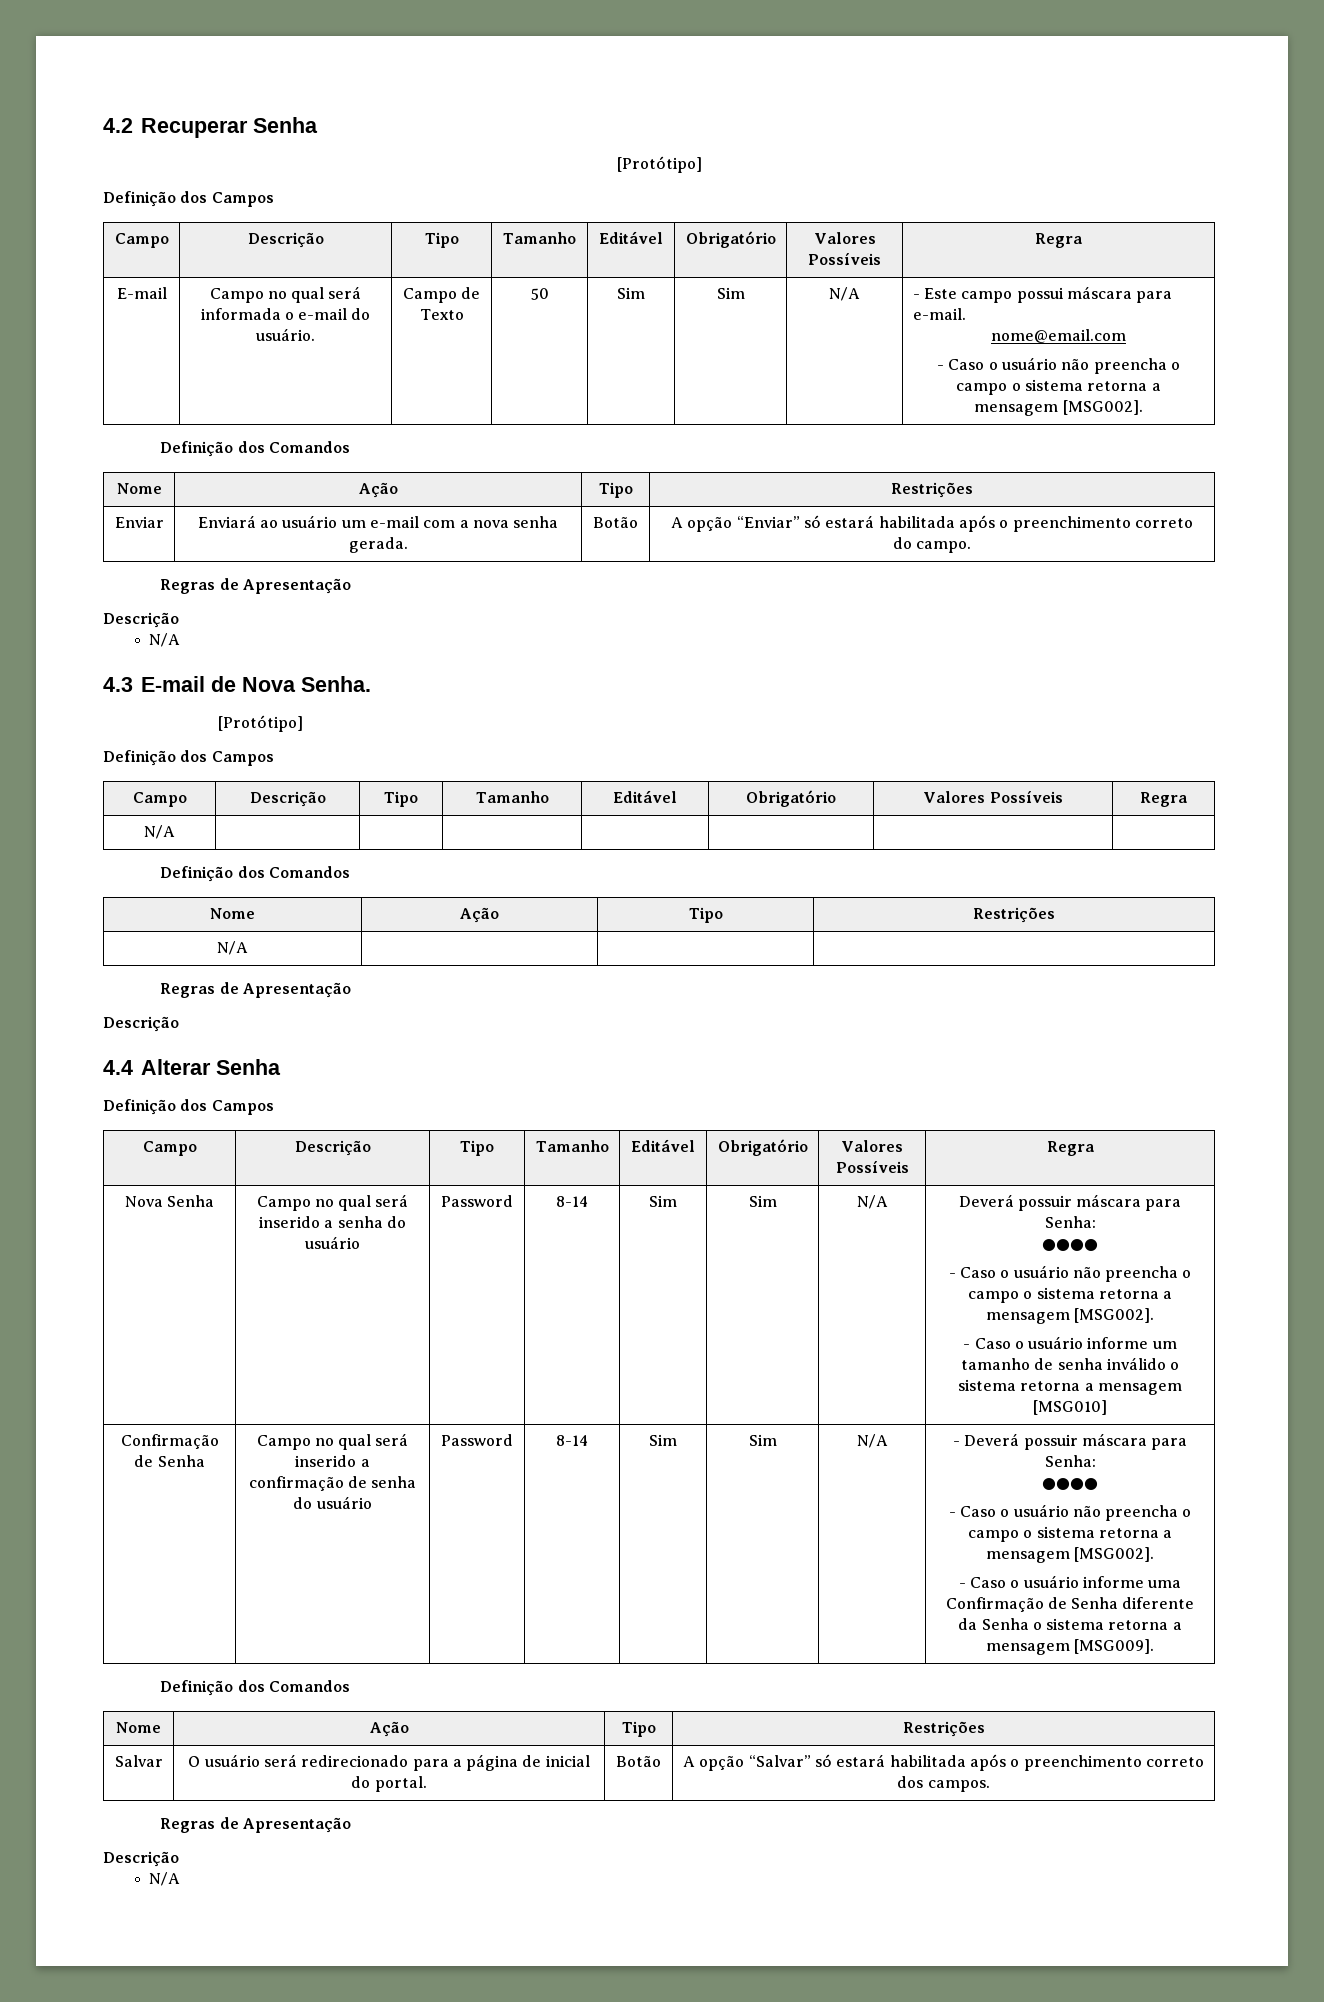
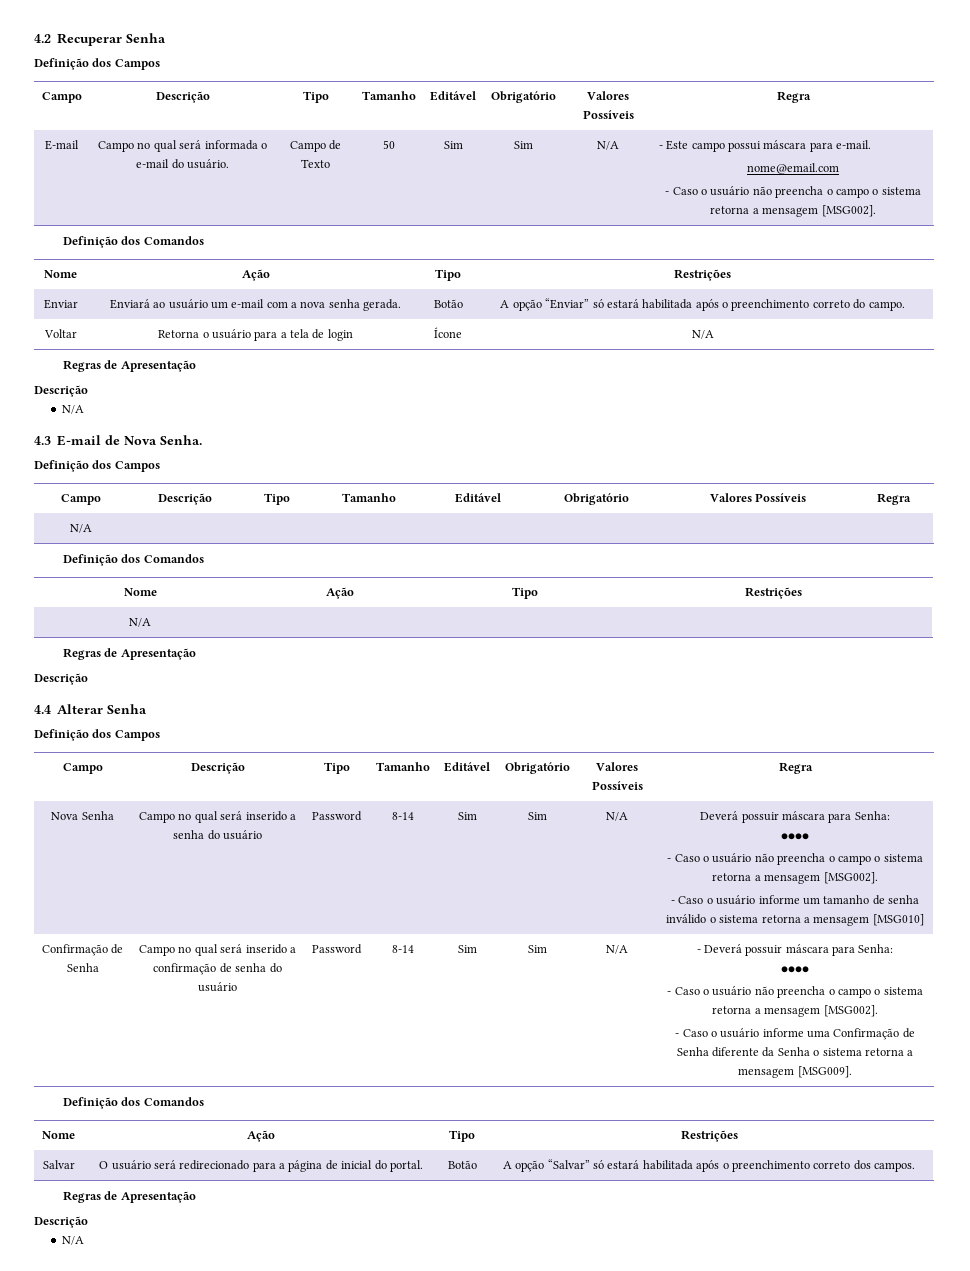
[616,156,702,173] // [Protótipo] -> (167, 38) none
(972, 547) none -> [43,329,77,338] [158,329,353,341] [434,327,462,338] [691,330,714,339] // Voltar | Retorna o usuário para a tela de login | Ícone | N/A
[217,715,303,732] // [Protótipo] -> (203, 440) none

